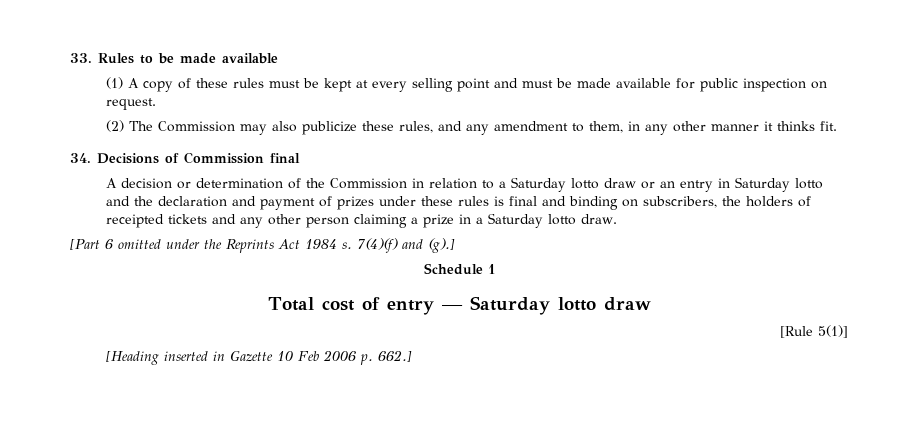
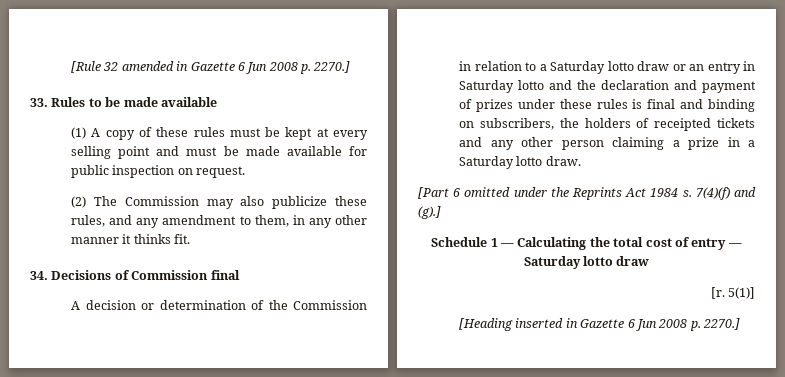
(70, 58) none -> [71,61,351,74] [Rule 32 amended in Gazette 6 Jun 2008 p. 2270.] //
[267,297,314,311] // Total -> [500,237,644,250] — Calculating the total
[780,326,813,338] [Rule -> [710,287,725,299] [r.
[277,350,413,365] 10 Feb 2006 p. 662.] -> [627,318,741,331] 6 Jun 2008 p. 2270.]

